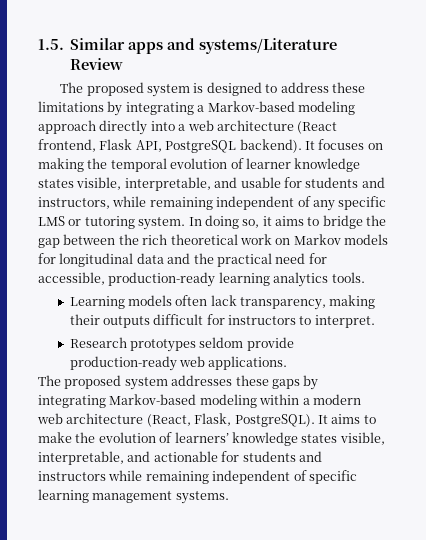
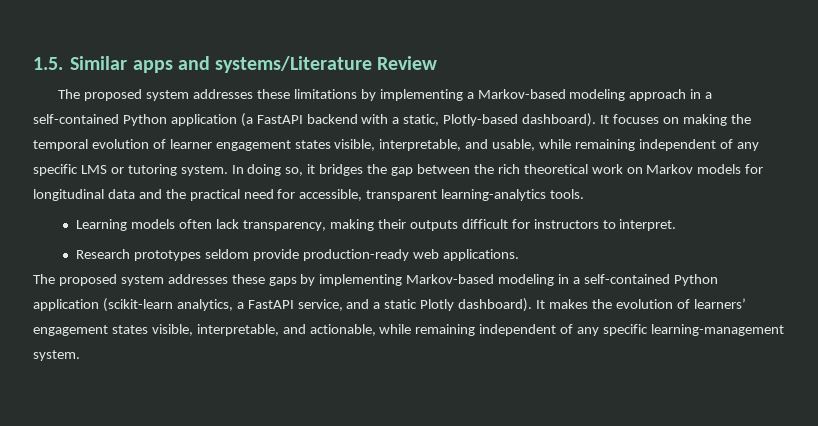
[193,82,329,96] is designed to address -> [193,89,254,99] addresses
[125,102,194,115] integrating -> [379,89,463,101] implementing
[99,120,338,135] [38,139,302,153] directly into a web architecture (React frontend, Flask API, PostgreSQL backend). -> [690,89,713,99] [33,113,597,127] in a self-contained Python application (a FastAPI backend with a static, Plotly-based dashboard).
[294,158,361,172] [38,177,385,191] [38,197,110,209] knowledge states visible, interpretable, and usable for students and instructors, -> [215,139,536,151] engagement states visible, interpretable, and usable,
[275,215,363,229] aims to bridge -> [319,164,364,176] bridges
[108,272,329,287] production-ready learning analytics -> [366,189,547,201] transparent learning-analytics
[38,394,361,408] [37,413,376,427] [38,432,72,443] integrating Markov-based modeling within a modern web architecture (React, Flask, PostgreSQL). It aims to make -> [319,274,718,286] [33,298,588,312] implementing Markov-based modeling in a self-contained Python application (scikit-learn analytics, a FastAPI service, and a static Plotly dashboard). It makes
[231,432,385,446] [38,451,322,465] [38,470,357,484] [38,489,229,504] knowledge states visible, interpretable, and actionable for students and instructors while remaining independent of specific learning management systems. -> [33,324,784,336] [33,350,80,361] engagement states visible, interpretable, and actionable, while remaining independent of any specific learning-management system.

